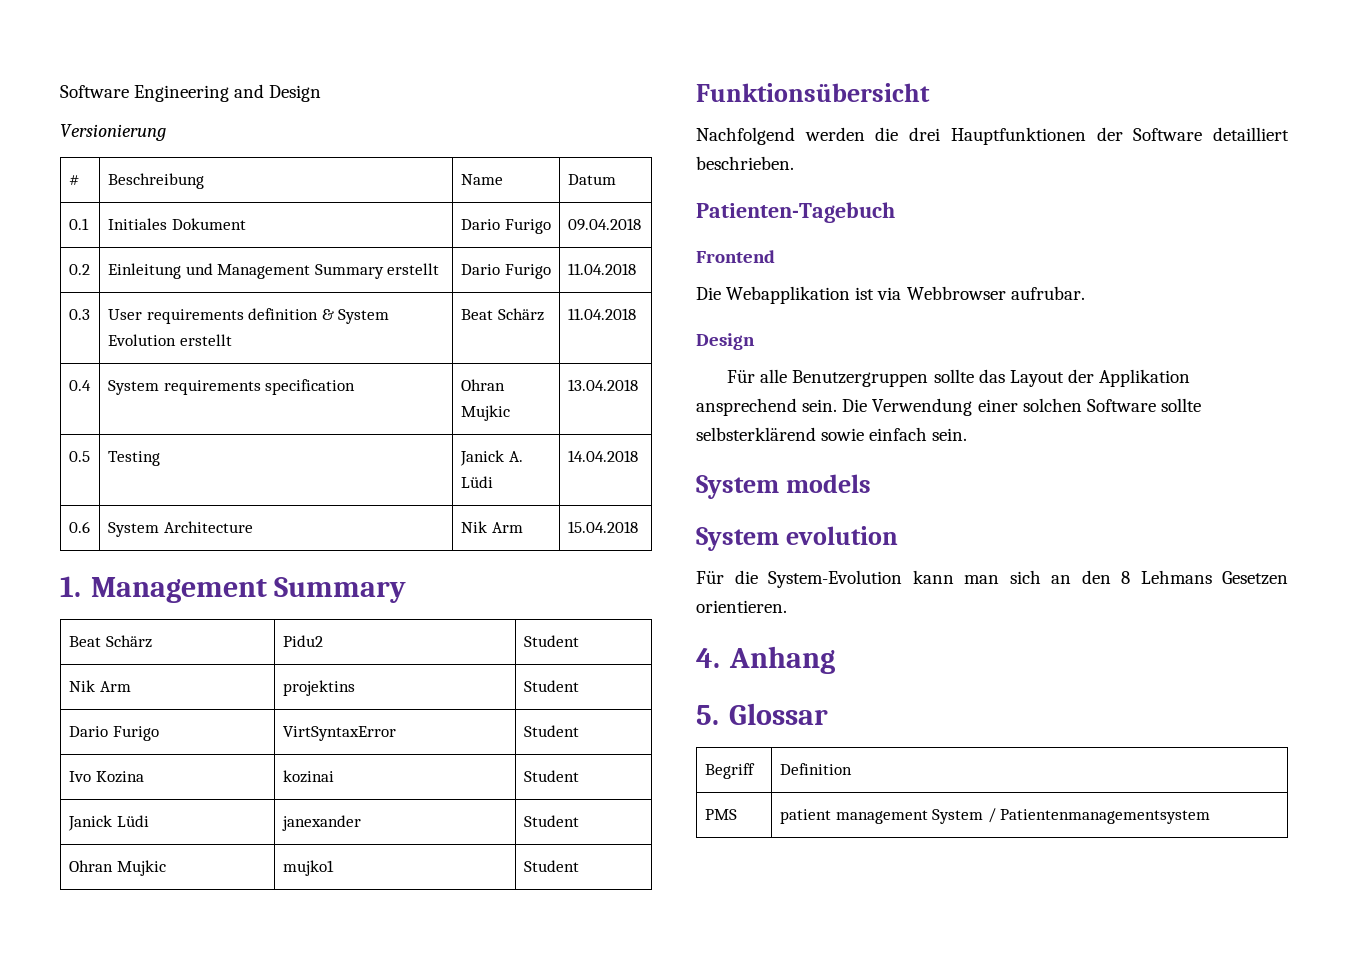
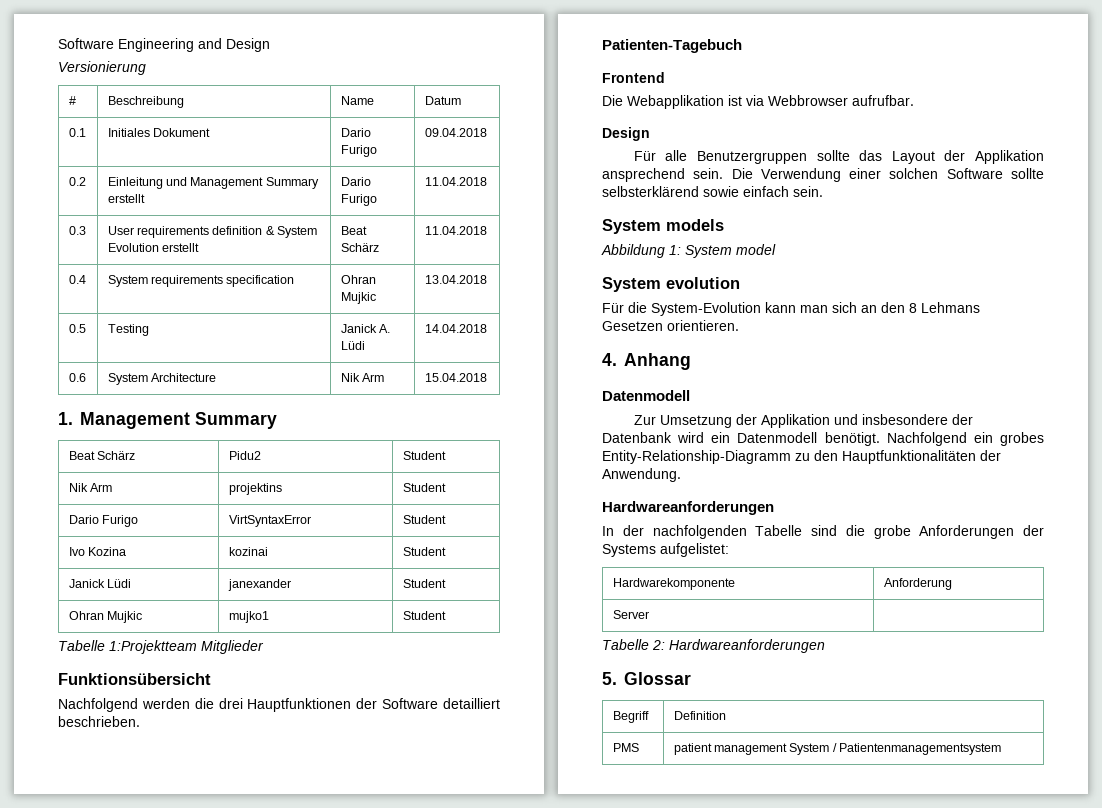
(579, 866) none -> [58,640,264,654] // Tabelle 1:Projektteam Mitglieder
[1010,286,1085,300] aufrubar. -> [852,95,914,106] aufrufbar.
(871, 483) none -> [601,244,776,258] // Abbildung 1: System model
(835, 660) none -> [602,390,690,401] [633,414,973,428] [602,432,1044,446] [602,450,1001,464] [602,468,681,482] [602,501,774,515] [602,525,1044,539] [602,543,729,557] [612,578,735,590] [883,578,952,590] [612,610,649,619] [602,639,825,653] // Datenmodell // Zur Umsetzung der Applikation und insbesondere der Datenbank wird ein Datenmodell benötigt. Nachfolgend ein grobes Entity-Relationship-Diagramm zu den Hauptfunktionalitäten der Anwendung. // Hardwareanforderungen // In der nachfolgenden Tabelle sind die grobe Anforderungen der Systems aufgelistet: // Hardwarekomponente | Anforderung // Server | // Tabelle 2: Hardwareanforderungen

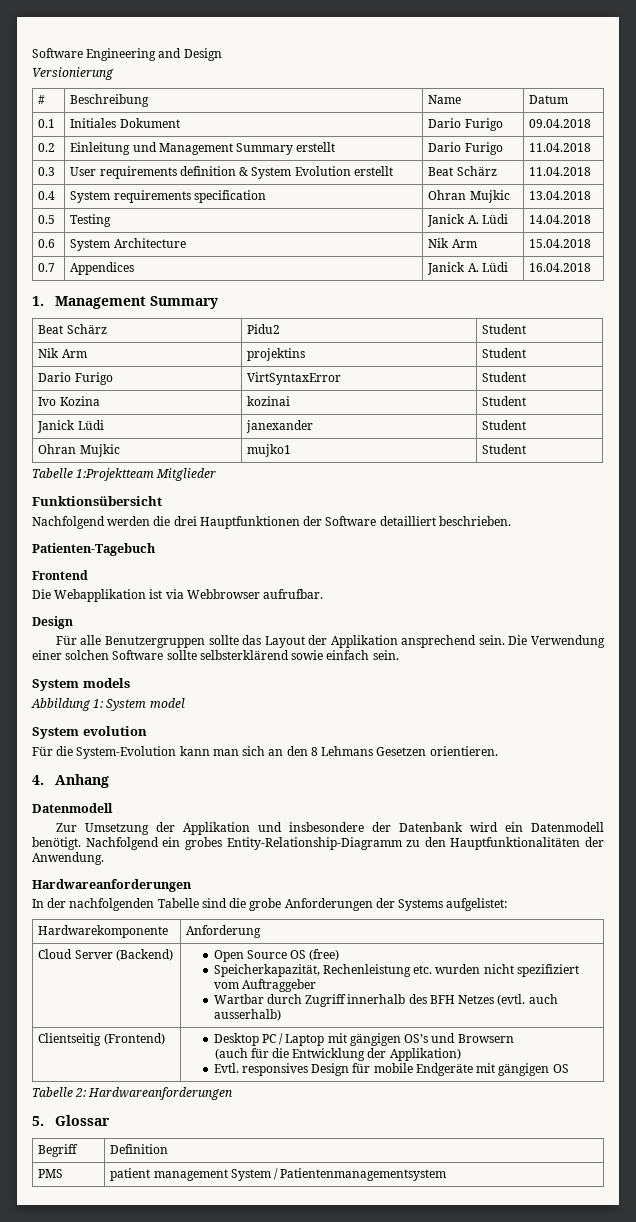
(487, 377) none -> [38,263,56,272] [70,262,135,275] [427,262,508,275] [529,263,592,272] // 0.7 | Appendices | Janick A. Lüdi | 16.04.2018
(952, 584) none -> [38,949,73,959] Cloud
(649, 614) | -> [115,949,173,961] [213,949,340,962] [213,964,579,977] [213,979,316,992] [213,994,558,1007] [213,1009,281,1021] [38,1033,165,1046] [213,1033,514,1046] [214,1048,461,1061] [213,1063,569,1076] (Backend) | Open Source OS (free) // Speicherkapazität, Rechenleistung etc. wurden nicht spezifiziert vom Auftraggeber // Wartbar durch Zugriff innerhalb des BFH Netzes (evtl. auch ausserhalb) // Clientseitig (Frontend) | Desktop PC / Laptop mit gängigen OS’s und Browsern // (auch für die Entwicklung der Applikation) // Evtl. responsives Design für mobile Endgeräte mit gängigen OS

